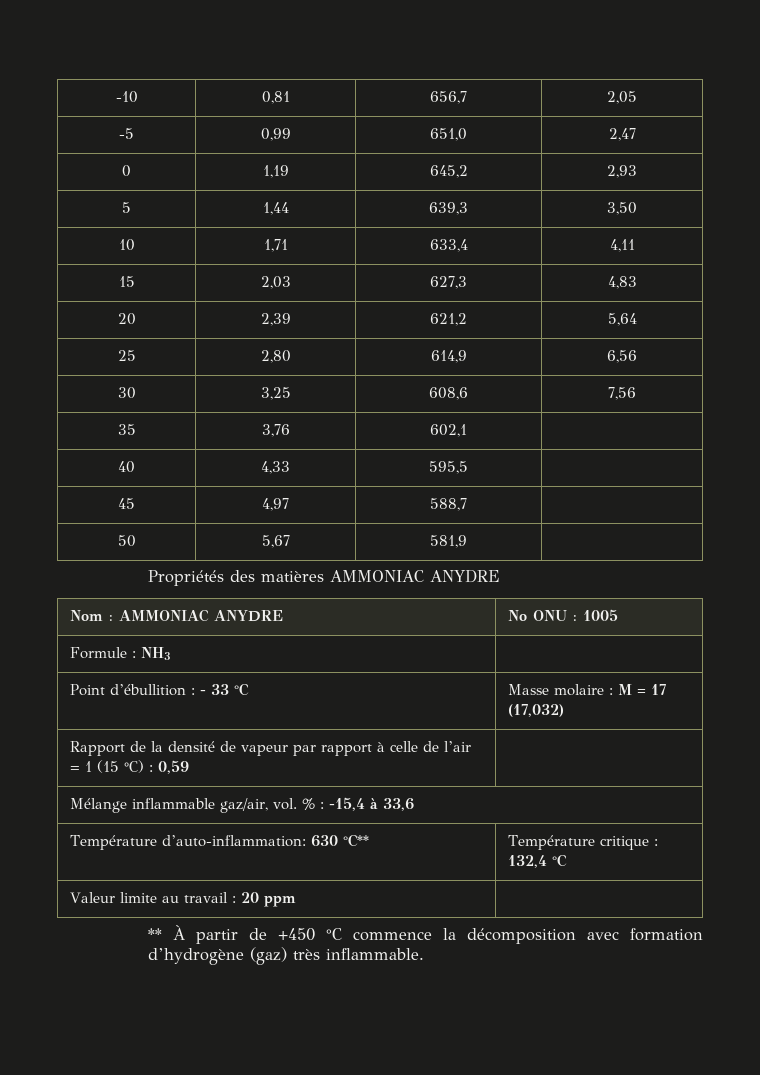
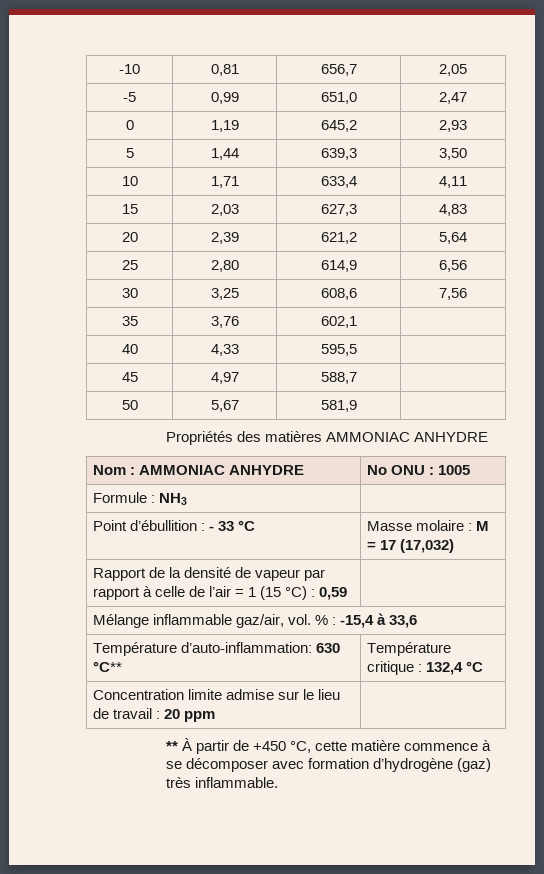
[430,569,501,583] ANYDRE -> [414,432,489,442] ANHYDRE
[214,610,284,622] ANYDRE -> [228,465,304,475] ANHYDRE
[70,892,180,903] Valeur limite au -> [92,689,340,700] [92,708,109,719] Concentration limite admise sur le lieu de
[326,928,577,944] °C commence la décomposition -> [290,740,492,753] [166,758,269,772] °C, cette matière commence à se décomposer

